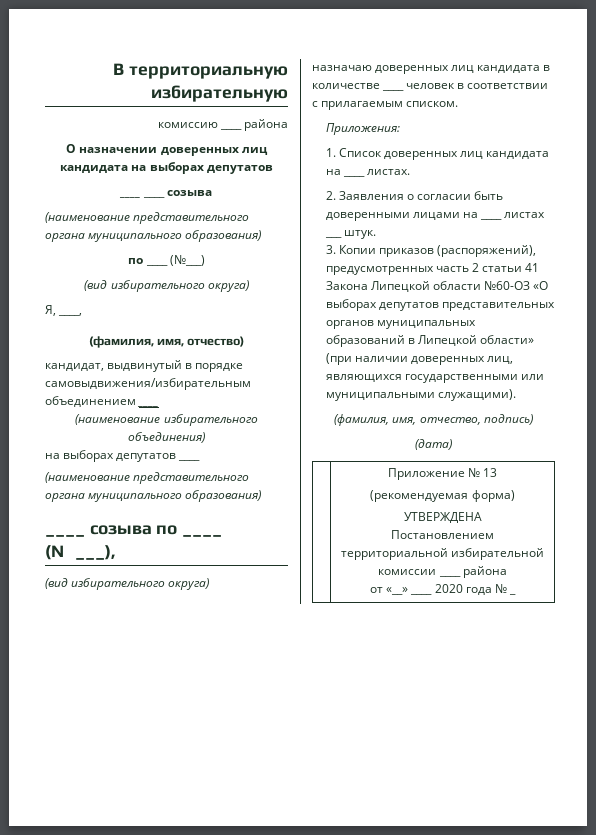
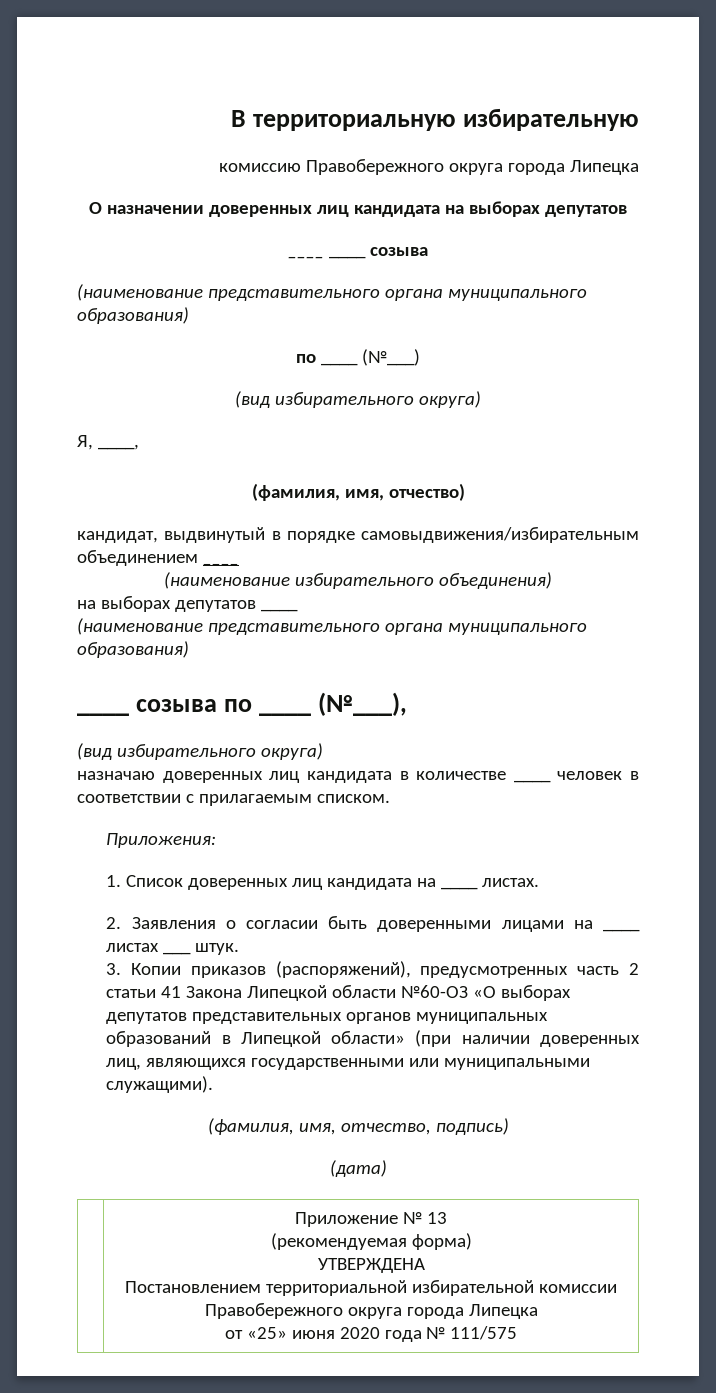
[219,119,288,131] ____ района -> [306,159,639,175] Правобережного округа города Липецка
[438,566,507,578] ____ района -> [204,1303,538,1319] Правобережного округа города Липецка
[386,587,433,595] «__» ____ -> [246,1327,335,1339] «25» июня
[508,593,516,595] _ -> [450,1326,518,1340] 111/575

